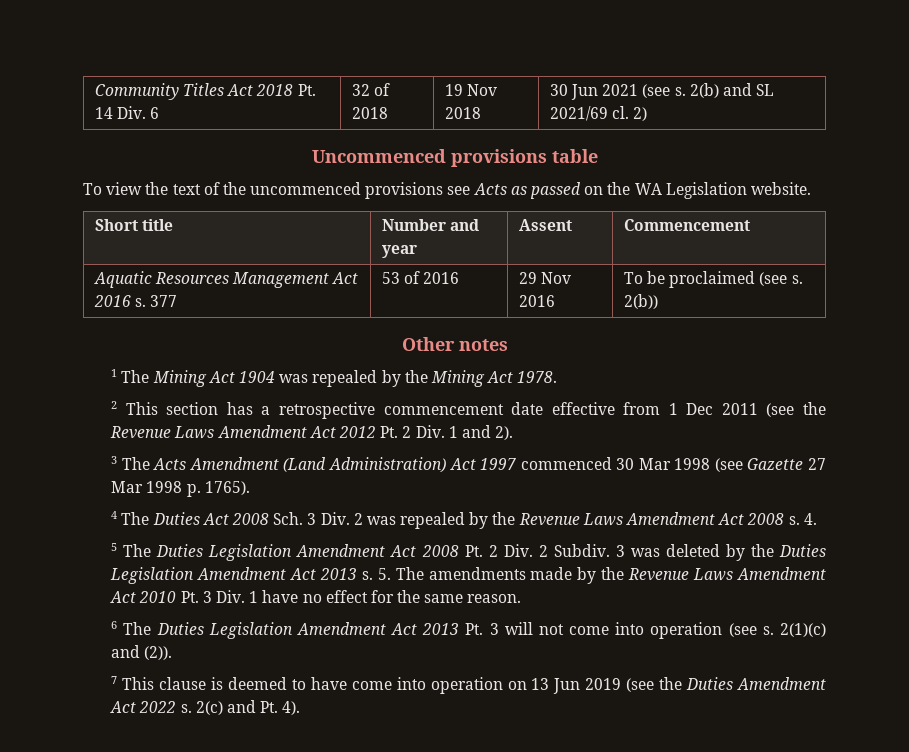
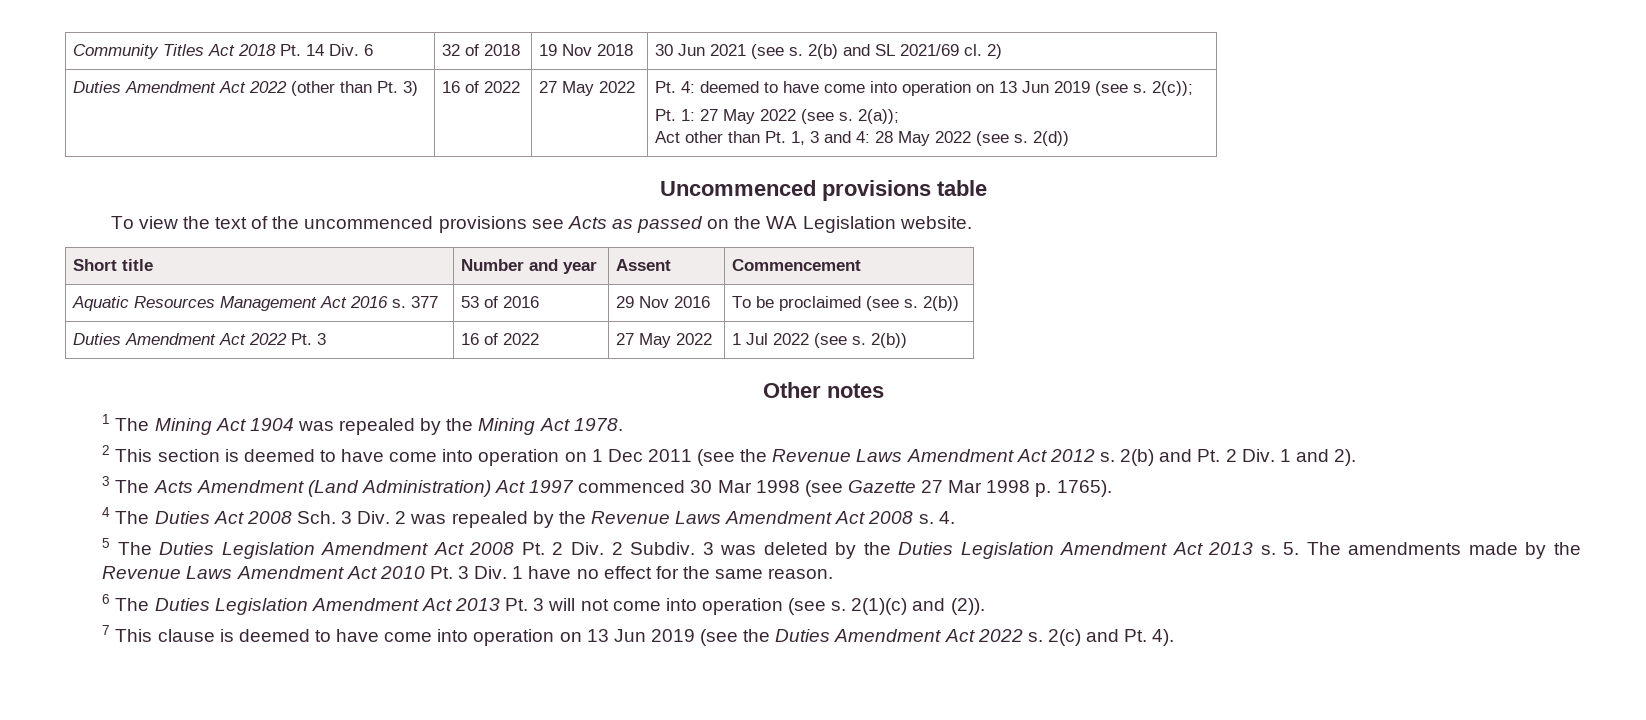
(648, 114) none -> [73,81,419,96] [442,81,521,93] [539,81,636,96] [655,81,1194,96] [655,109,900,124] [655,131,1070,146] // Duties Amendment Act 2022 (other than Pt. 3) | 16 of 2022 | 27 May 2022 | Pt. 4: deemed to have come into operation on 13 Jun 2019 (see s. 2(c)); // Pt. 1: 27 May 2022 (see s. 2(a)); // Act other than Pt. 1, 3 and 4: 28 May 2022 (see s. 2(d))
(658, 301) none -> [73,333,327,345] [461,333,540,345] [616,333,713,348] [732,333,908,348] // Duties Amendment Act 2022 Pt. 3 | 16 of 2022 | 27 May 2022 | 1 Jul 2022 (see s. 2(b))
[226,402,661,419] has a retrospective commencement date effective from -> [224,449,587,466] is deemed to have come into operation on
(376, 432) none -> [1099,449,1193,466] s. 2(b) and

